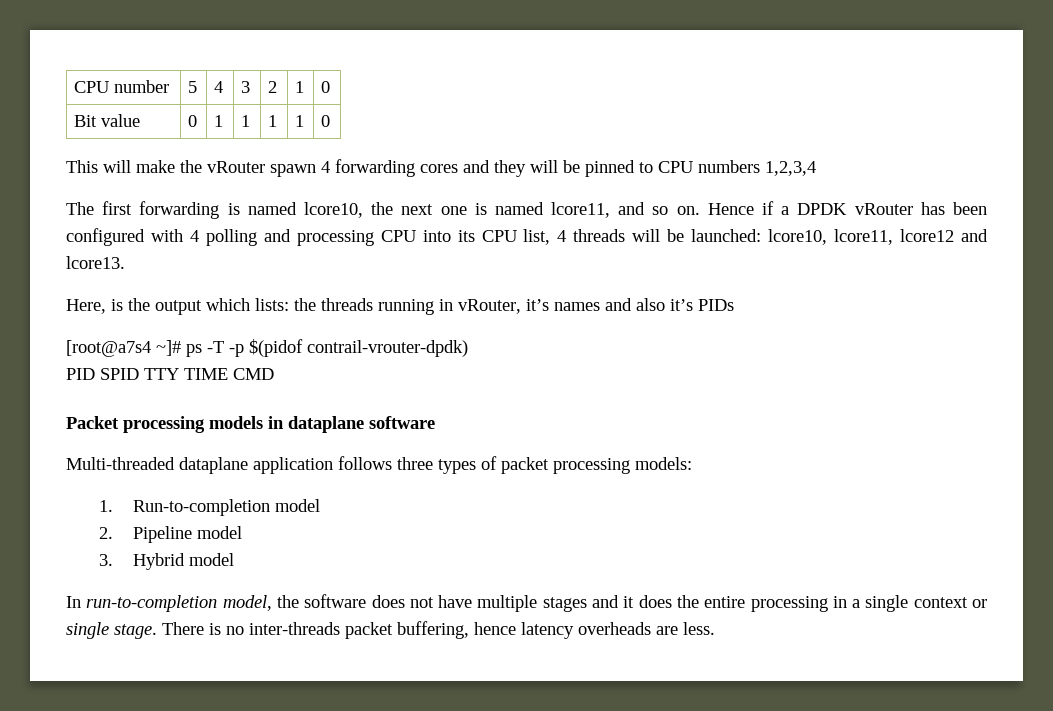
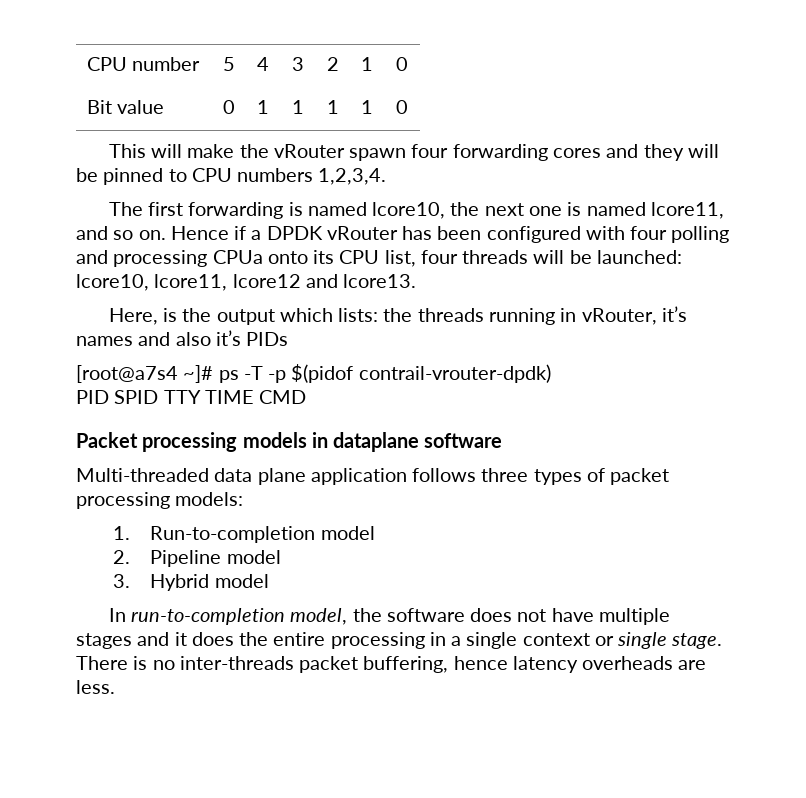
[321,161,330,173] 4 -> [411,144,449,158] four
[765,161,816,176] 1,2,3,4 -> [318,168,387,185] 1,2,3,4.
[189,230,199,242] 4 -> [630,226,668,240] four
[380,230,451,242] CPU into -> [212,250,308,264] CPUa onto
[557,230,567,242] 4 -> [420,250,458,264] four
[179,457,248,474] dataplane -> [214,468,306,485] data plane

